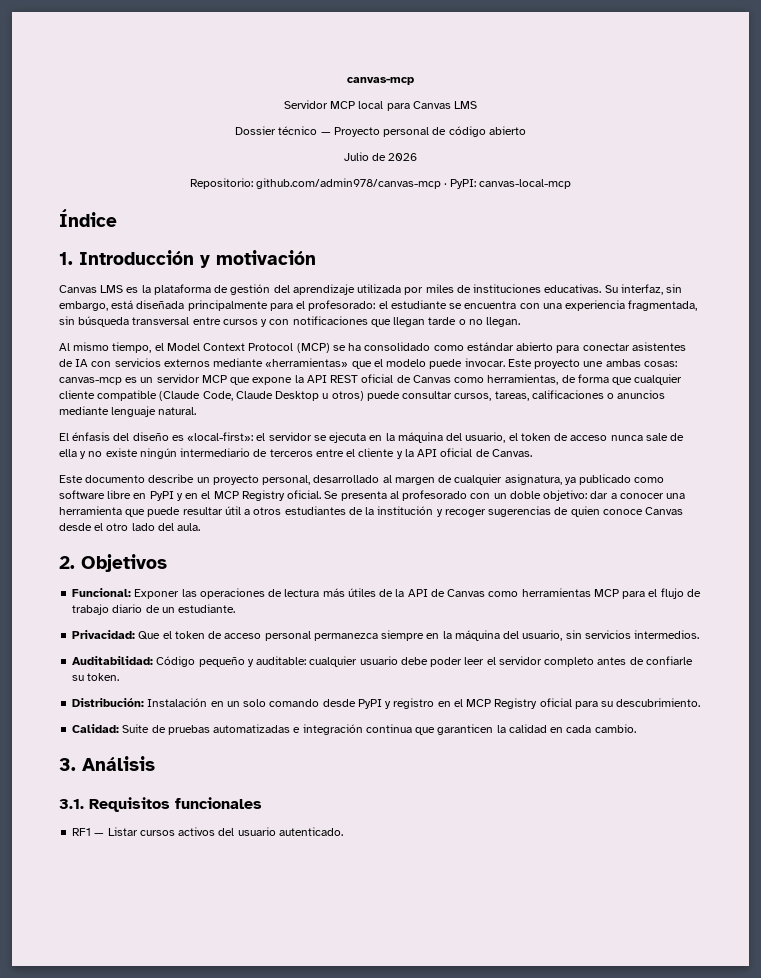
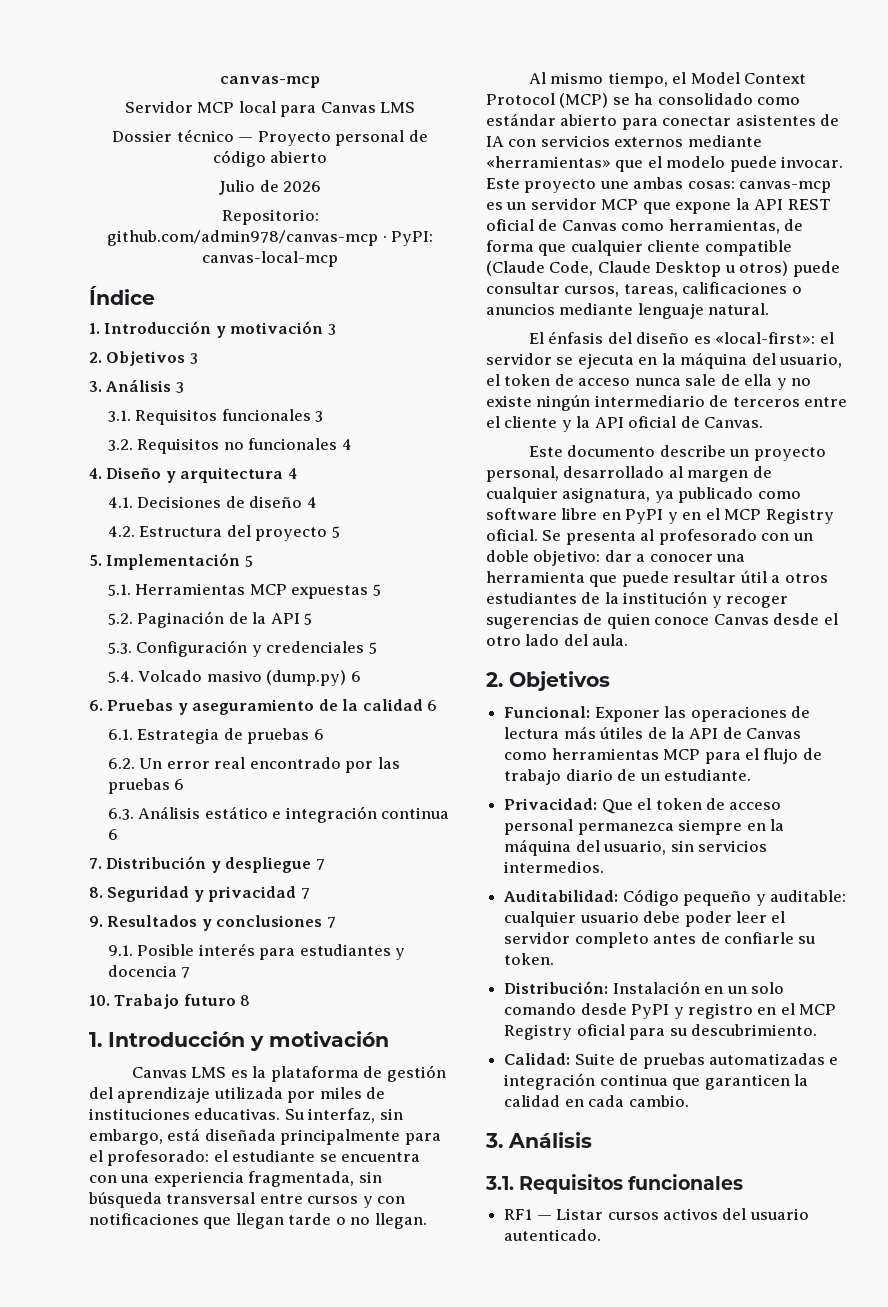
(117, 218) none -> [89,321,336,338] [89,351,198,366] [89,379,184,393] [108,409,324,425] [108,438,352,454] [89,467,298,483] [108,496,317,508] [108,525,340,541] [89,553,253,570] [108,583,381,599] [108,611,313,628] [108,640,377,657] [108,670,361,686] [89,699,438,715] [108,728,324,744] [108,757,400,773] [108,778,185,794] [108,806,450,823] [108,829,119,840] [89,856,325,873] [89,886,310,902] [89,915,336,931] [108,943,406,960] [108,965,191,978] [89,994,251,1009] // 1. Introducción y motivación 3 // 2. Objetivos 3 // 3. Análisis 3 // 3.1. Requisitos funcionales 3 // 3.2. Requisitos no funcionales 4 // 4. Diseño y arquitectura 4 // 4.1. Decisiones de diseño 4 // 4.2. Estructura del proyecto 5 // 5. Implementación 5 // 5.1. Herramientas MCP expuestas 5 // 5.2. Paginación de la API 5 // 5.3. Configuración y credenciales 5 // 5.4. Volcado masivo (dump.py) 6 // 6. Pruebas y aseguramiento de la calidad 6 // 6.1. Estrategia de pruebas 6 // 6.2. Un error real encontrado por las pruebas 6 // 6.3. Análisis estático e integración continua 6 // 7. Distribución y despliegue 7 // 8. Seguridad y privacidad 7 // 9. Resultados y conclusiones 7 // 9.1. Posible interés para estudiantes y docencia 7 // 10. Trabajo futuro 8

